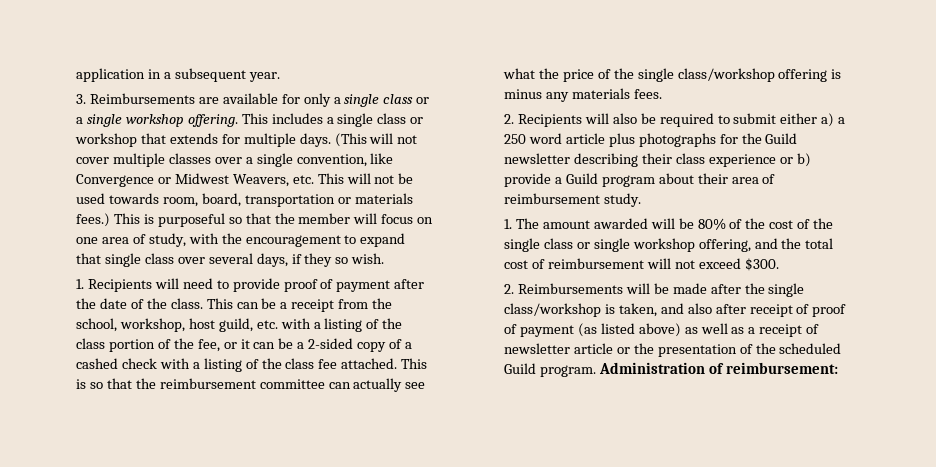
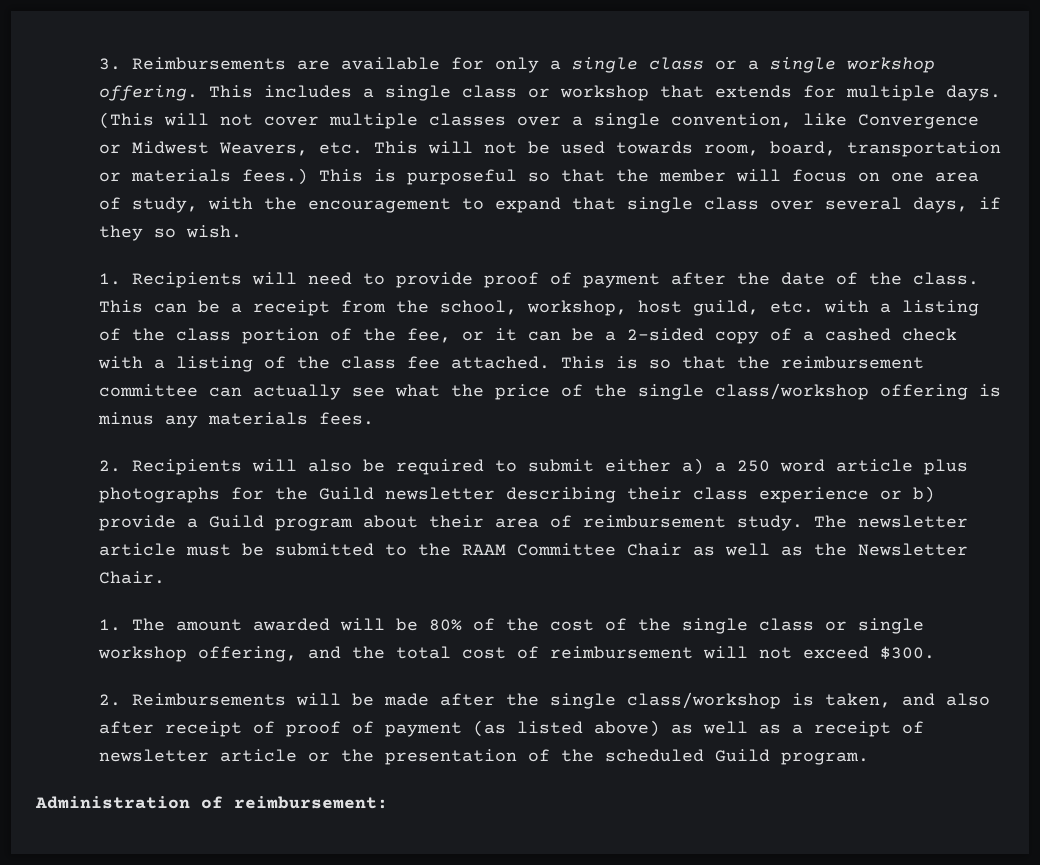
[76,68,280,82] application in a subsequent year. // -> (99, 64) none
(641, 200) none -> [814,515,969,528] [99,543,969,556] [99,571,166,584] The newsletter article must be submitted to the RAAM Committee Chair as well as the Newsletter Chair.
(596, 371) none -> (870, 758) //

